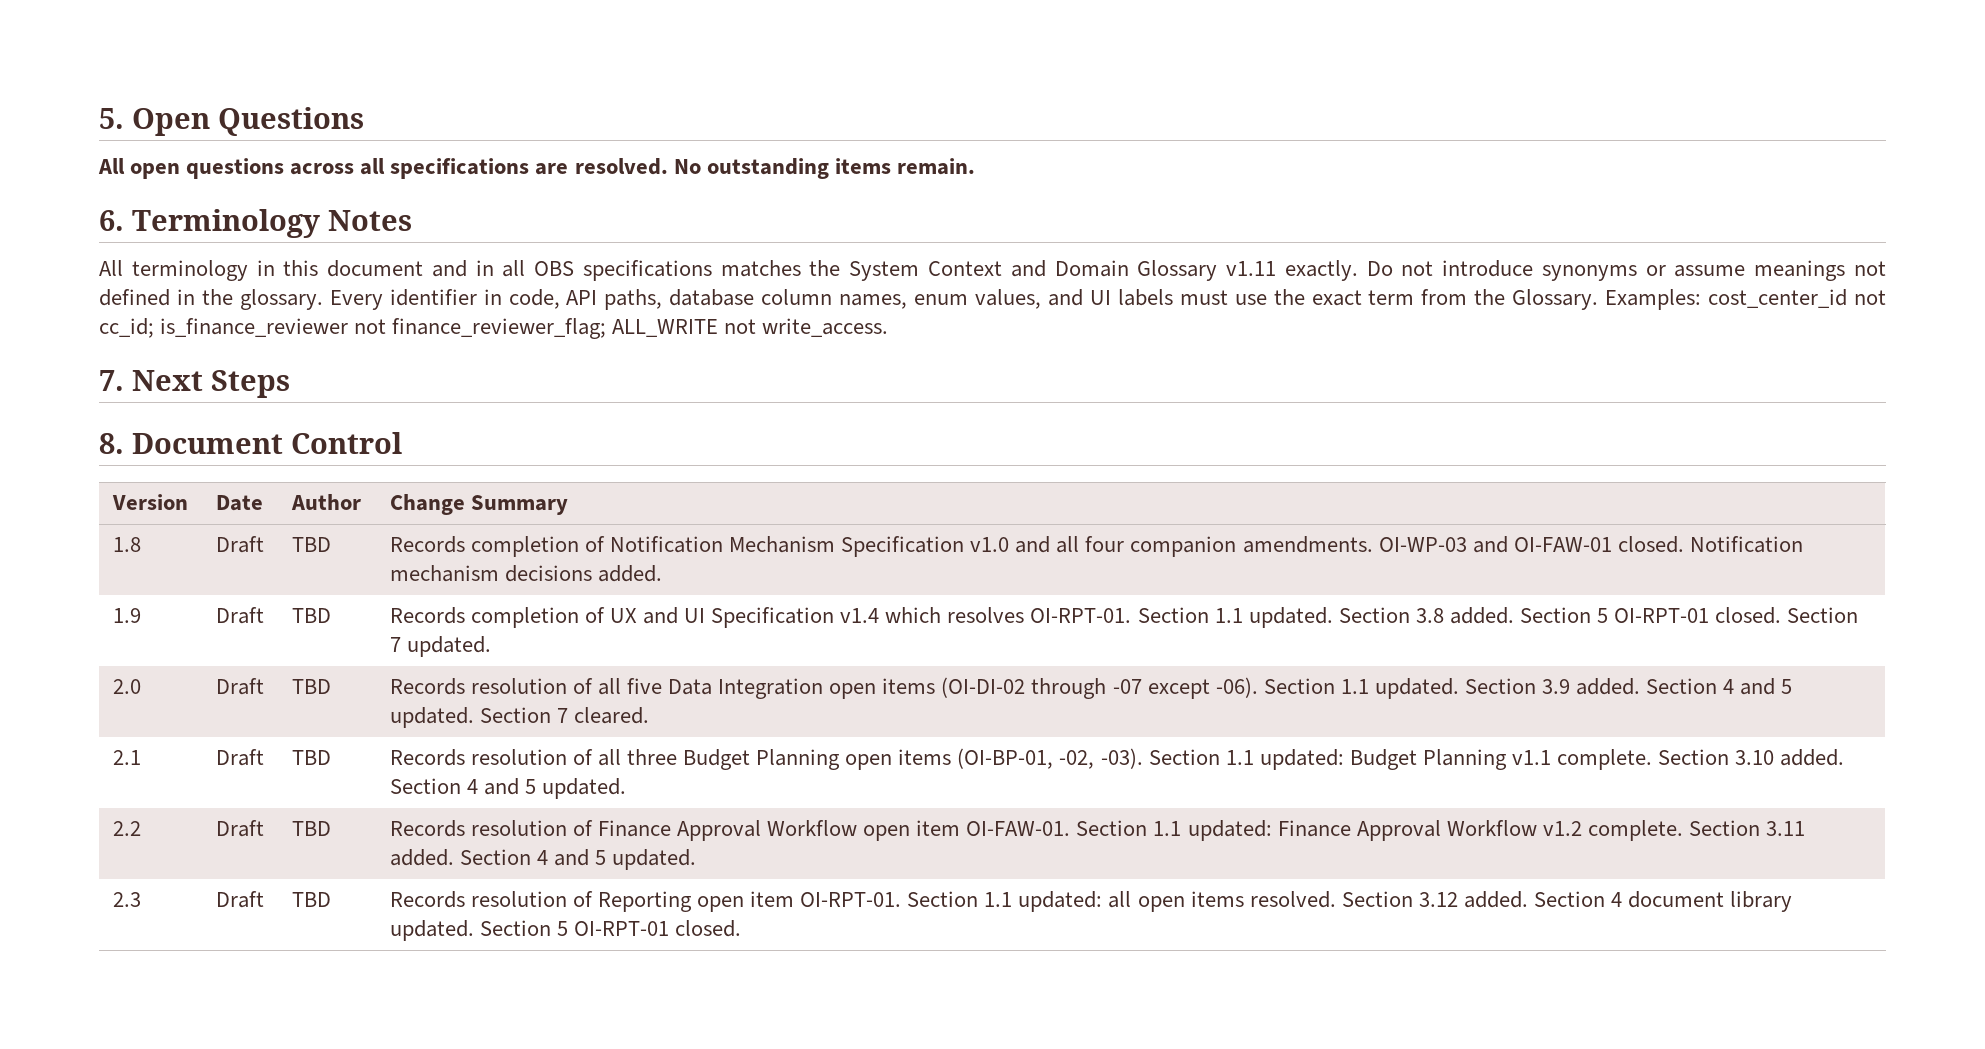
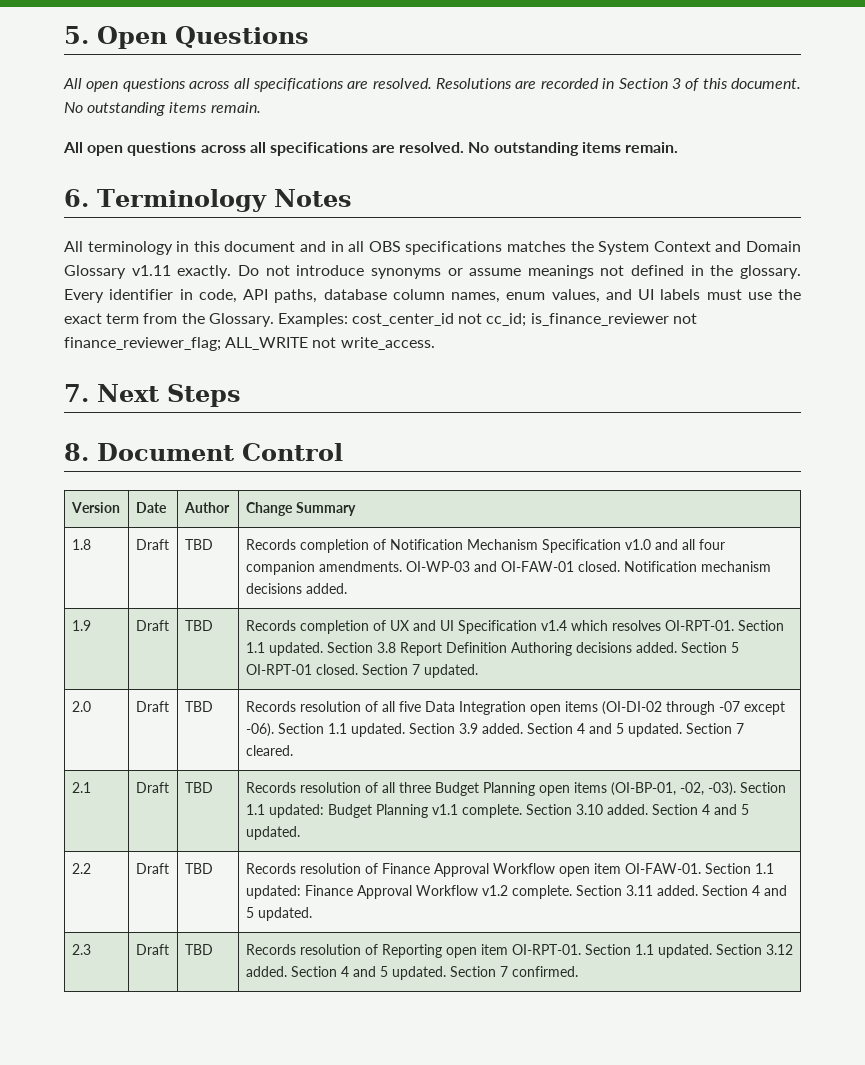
(364, 121) none -> [63,78,801,92] [64,102,261,116] // All open questions across all specifications are resolved. Resolutions are recorded in Section 3 of this document. No outstanding items remain.
(1444, 615) none -> [399,642,632,656] Report Definition Authoring decisions
[1018,891,1336,912] updated: all open items resolved. -> [657,944,712,958] updated.
[1628,891,1793,912] [389,920,742,941] document library updated. Section 5 OI-RPT-01 closed. -> [352,966,578,980] and 5 updated. Section 7 confirmed.

